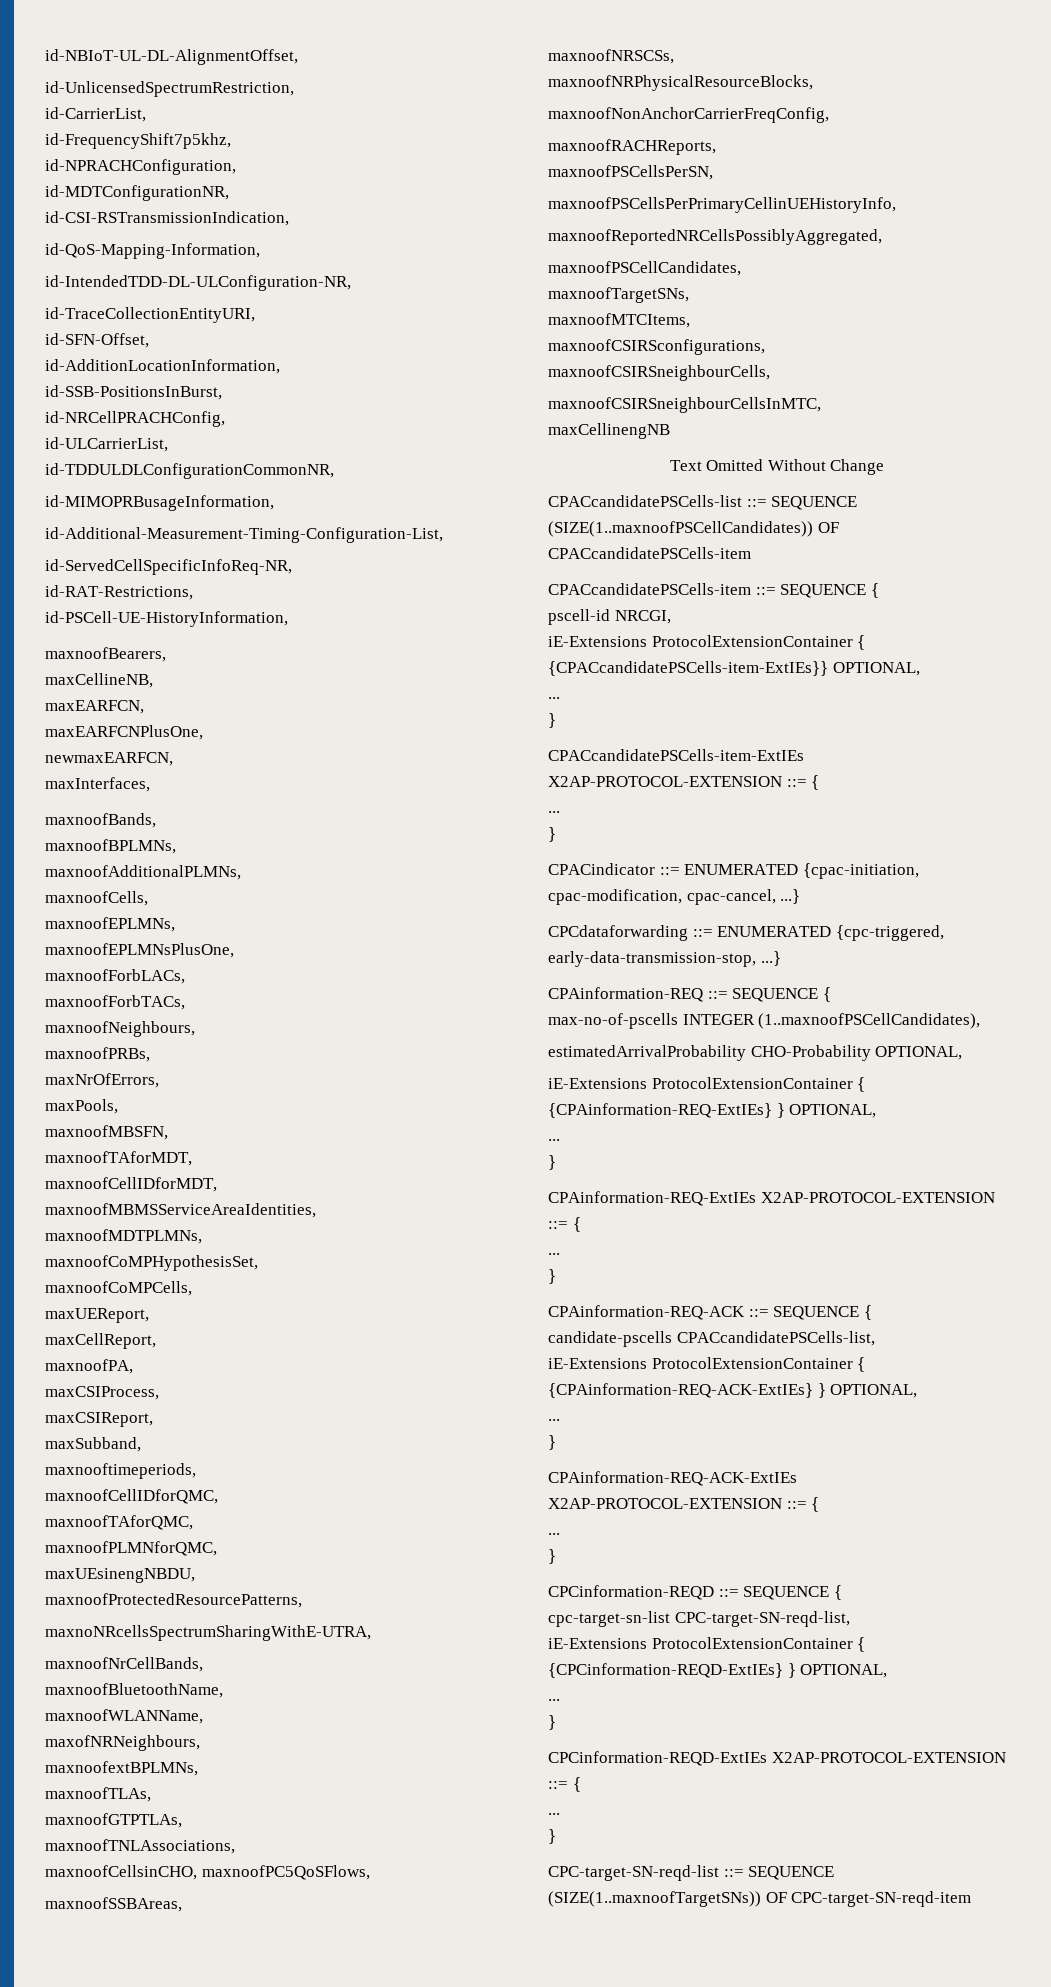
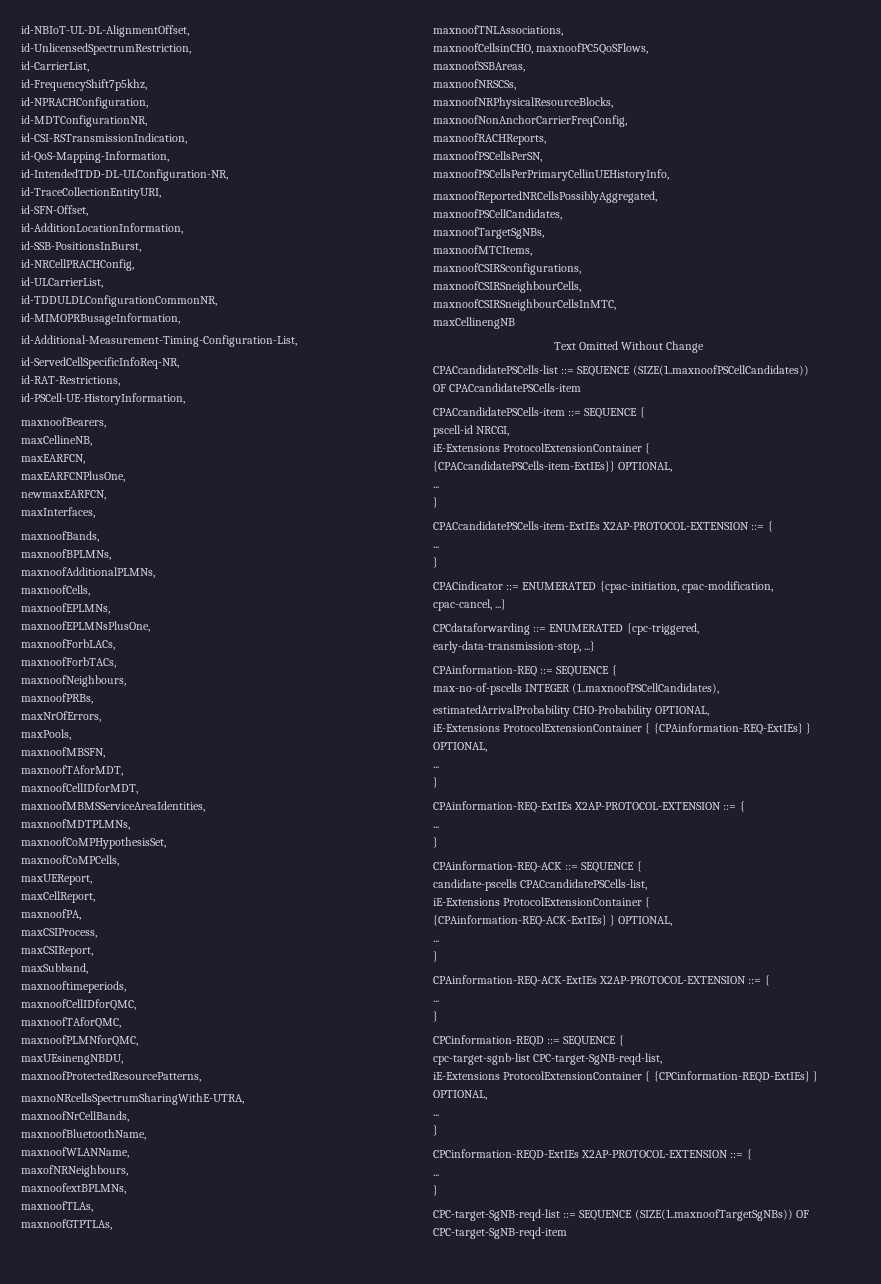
[548,287,689,303] maxnoofTargetSNs, -> [433,227,544,239] maxnoofTargetSgNBs,
[548,1611,850,1627] cpc-target-sn-list CPC-target-SN-reqd-list, -> [433,1053,663,1065] cpc-target-sgnb-list CPC-target-SgNB-reqd-list,
[548,1865,835,1881] [548,1891,972,1907] CPC-target-SN-reqd-list ::= SEQUENCE (SIZE(1..maxnoofTargetSNs)) OF CPC-target-SN-reqd-item -> [433,1209,809,1221] [433,1227,567,1239] CPC-target-SgNB-reqd-list ::= SEQUENCE (SIZE(1..maxnoofTargetSgNBs)) OF CPC-target-SgNB-reqd-item

